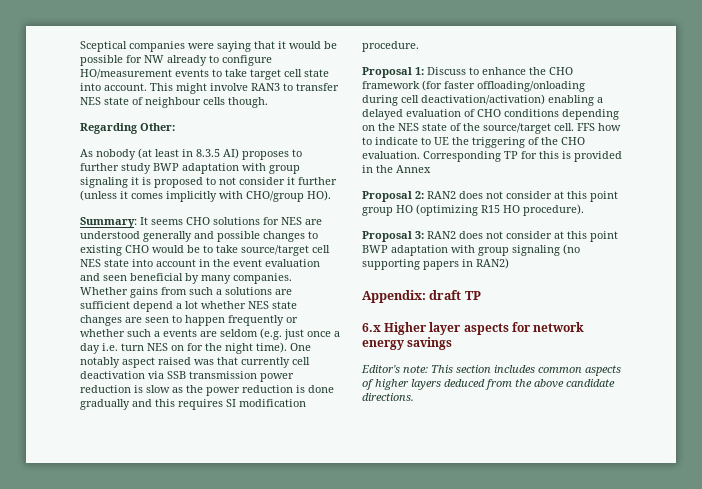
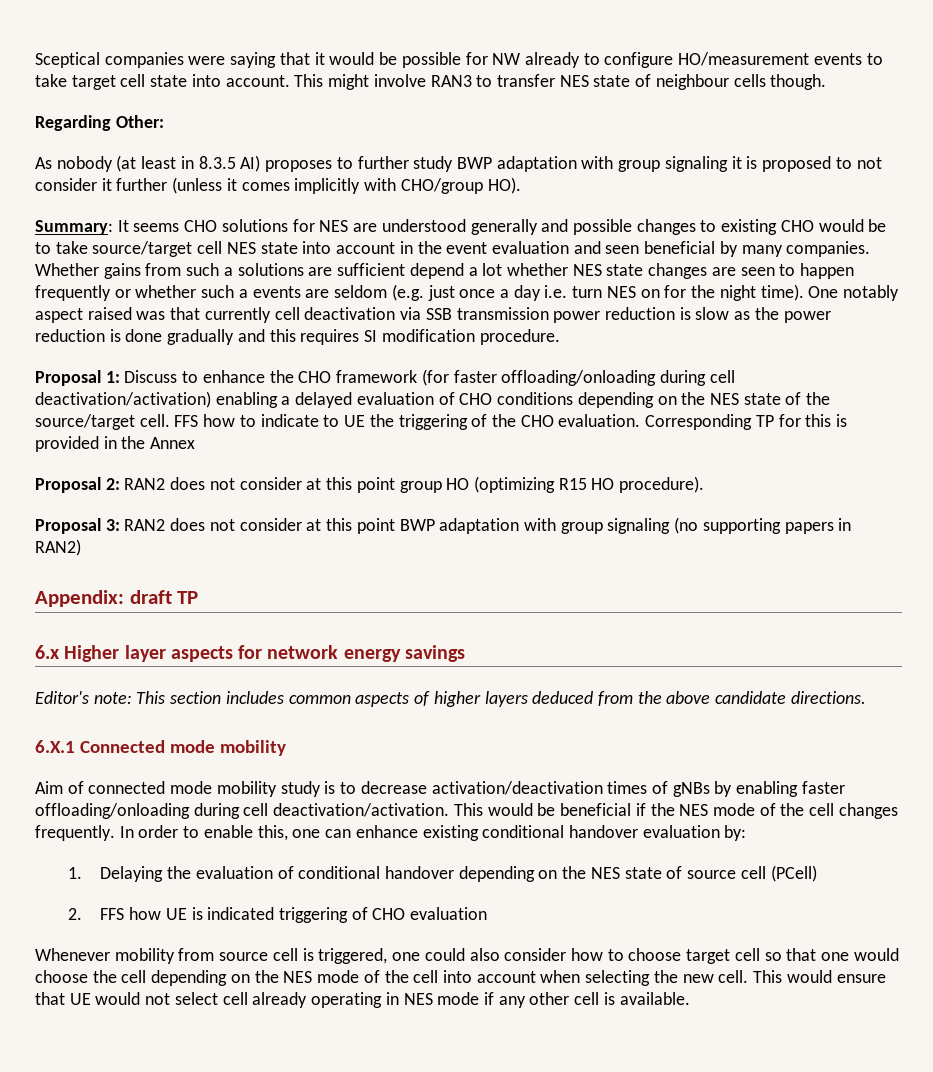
(414, 397) none -> [35,740,286,756] [35,781,845,797] [35,803,898,819] [35,825,747,841] [67,865,817,882] [67,907,488,923] [35,948,899,964] [35,970,886,986] [35,992,690,1008] // 6.X.1 Connected mode mobility // Aim of connected mode mobility study is to decrease activation/deactivation times of gNBs by enabling faster offloading/onloading during cell deactivation/activation. This would be beneficial if the NES mode of the cell changes frequently. In order to enable this, one can enhance existing conditional handover evaluation by: // 1. Delaying the evaluation of conditional handover depending on the NES state of source cell (PCell) // 2. FFS how UE is indicated triggering of CHO evaluation // Whenever mobility from source cell is triggered, one could also consider how to choose target cell so that one would choose the cell depending on the NES mode of the cell into account when selecting the new cell. This would ensure that UE would not select cell already operating in NES mode if any other cell is available.

